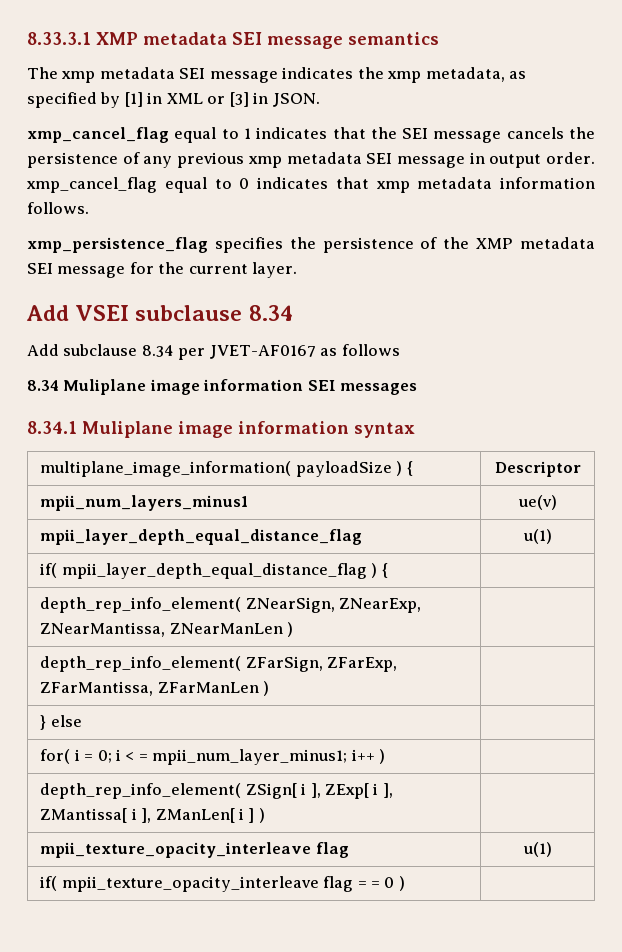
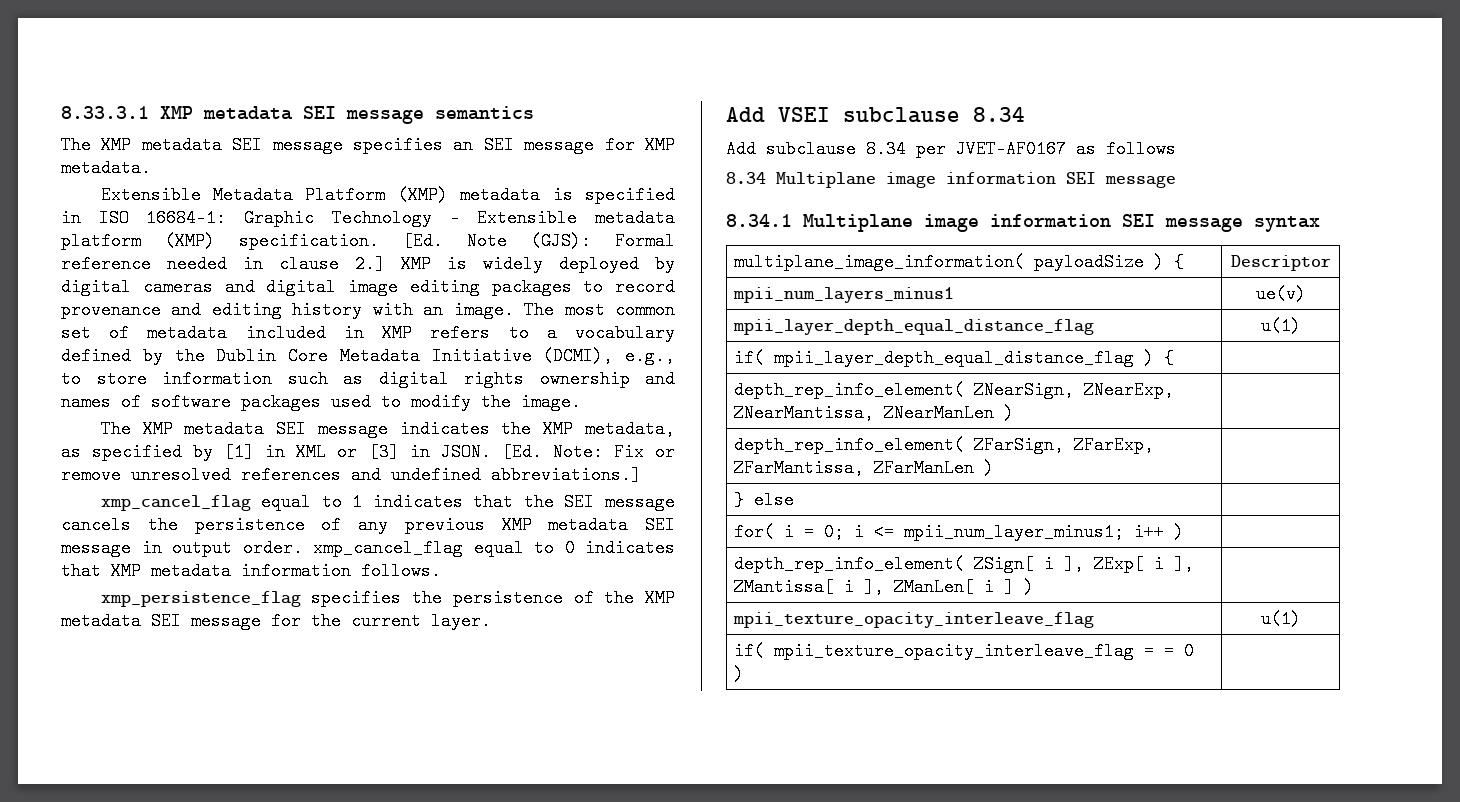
[61,71,96,83] xmp -> [101,136,675,154] [61,159,151,177] [100,186,675,204] [61,209,675,227] [61,232,675,250] [61,255,675,273] [61,278,675,296] [61,301,676,319] [61,324,675,342] [61,347,675,365] [61,370,675,388] [61,393,581,411] [100,420,173,438] XMP metadata SEI message specifies an SEI message for XMP metadata. // Extensible Metadata Platform (XMP) metadata is specified in ISO 16684-1: Graphic Technology – Extensible metadata platform (XMP) specification. [Ed. Note (GJS): Formal reference needed in clause 2.] XMP is widely deployed by digital cameras and digital image editing packages to record provenance and editing history with an image. The most common set of metadata included in XMP refers to a vocabulary defined by the Dublin Core Metadata Initiative (DCMI), e.g., to store information such as digital rights ownership and names of software packages used to modify the image. // The XMP
[387,71,422,83] xmp -> [543,420,574,438] XMP
(320, 100) none -> [501,443,676,461] [61,466,641,484] [Ed. Note: Fix or remove unresolved references and undefined abbreviations.]
[247,156,282,168] xmp -> [501,516,532,534] XMP
[375,181,410,193] xmp -> [111,562,141,580] XMP
[63,379,418,395] Muliplane image information SEI messages -> [776,172,1176,188] Multiplane image information SEI message
[82,421,349,438] Muliplane image information -> [803,214,1243,232] Multiplane image information SEI message
[125,752,148,761] < = -> [874,523,895,541] <=
[40,842,349,858] [522,842,552,857] [40,876,354,892] mpii_texture_opacity_interleave flag | u(1) // if( mpii_texture_opacity_interleave flag -> [733,612,1095,628] [1260,610,1301,628] [734,642,1135,660] mpii_texture_opacity_interleave_flag | u(1) // if( mpii_texture_opacity_interleave_flag

